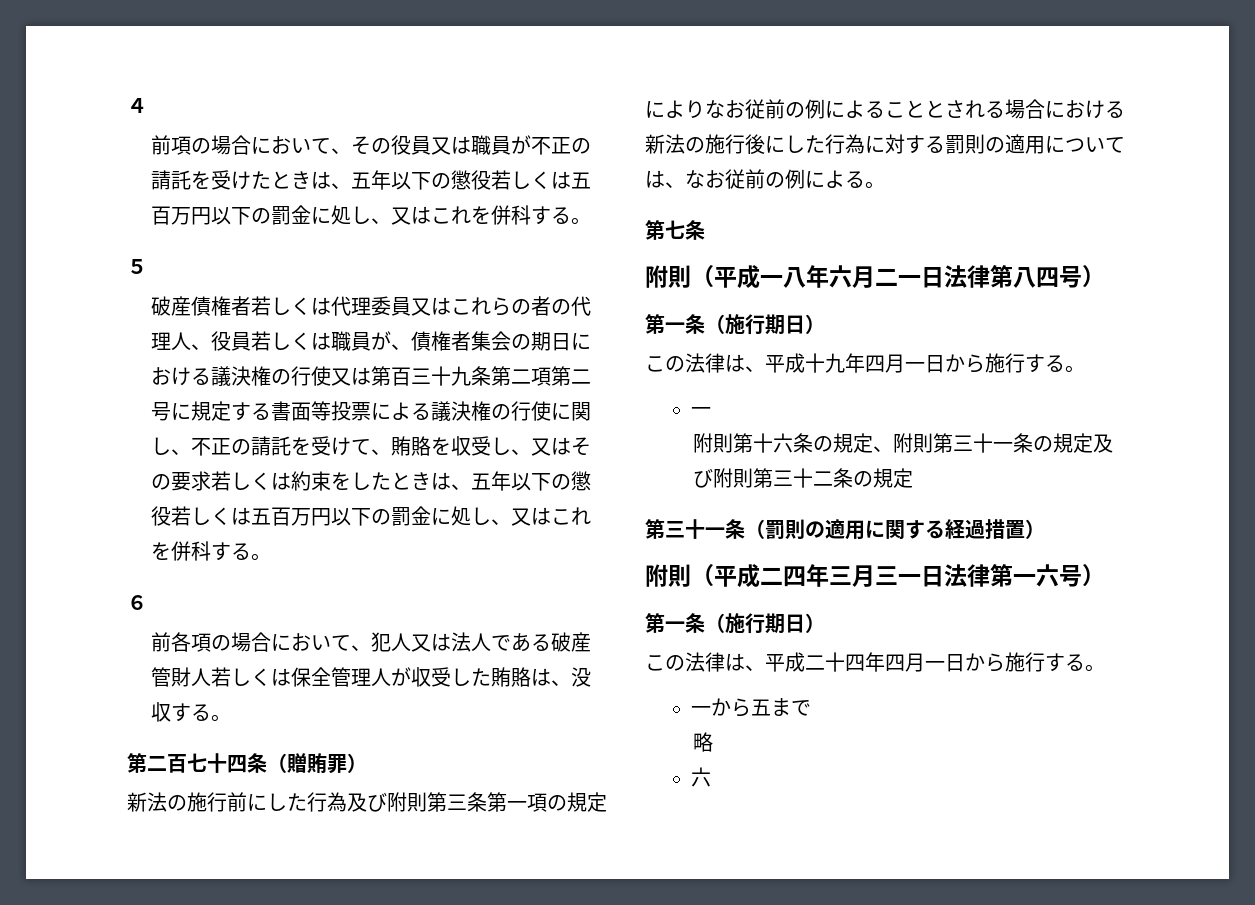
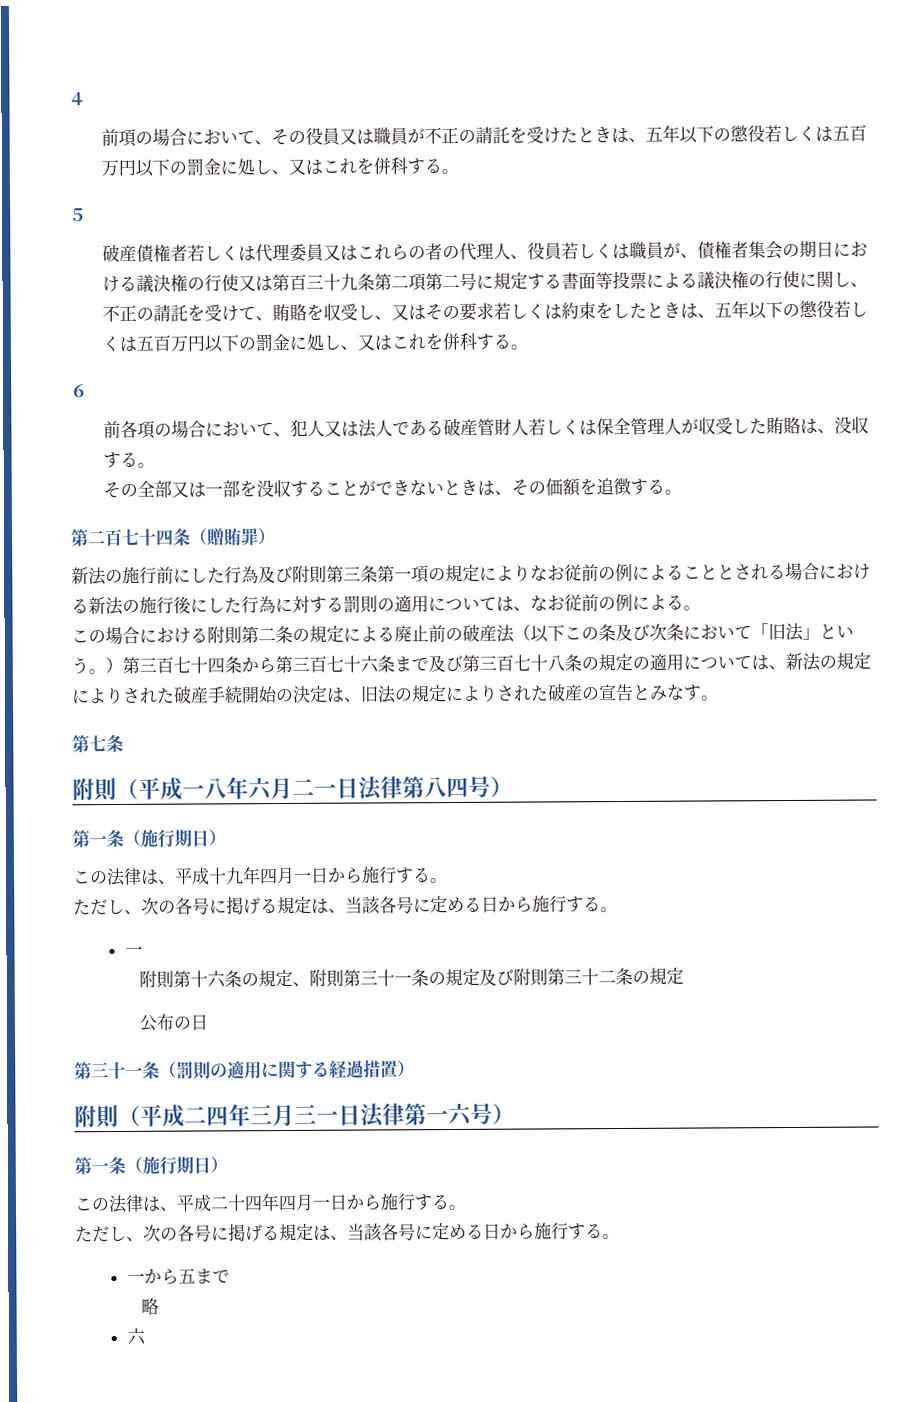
(231, 718) none -> [102,476,682,499] // その全部又は一部を没収することができないときは、その価額を追徴する。
(885, 185) none -> [71,622,854,645] [71,652,871,675] [71,683,719,705] // この場合における附則第二条の規定による廃止前の破産法（以下この条及び次条において「旧法」という。）第三百七十四条から第三百七十六条まで及び第三百七十八条の規定の適用については、新法の規定によりされた破産手続開始の決定は、旧法の規定によりされた破産の宣告とみなす。
(1085, 369) none -> [73,895,618,916] // ただし、次の各号に掲げる規定は、当該各号に定める日から施行する。
(913, 478) none -> [138,1013,208,1032] // 公布の日
(1105, 668) none -> [75,1222,620,1243] // ただし、次の各号に掲げる規定は、当該各号に定める日から施行する。

